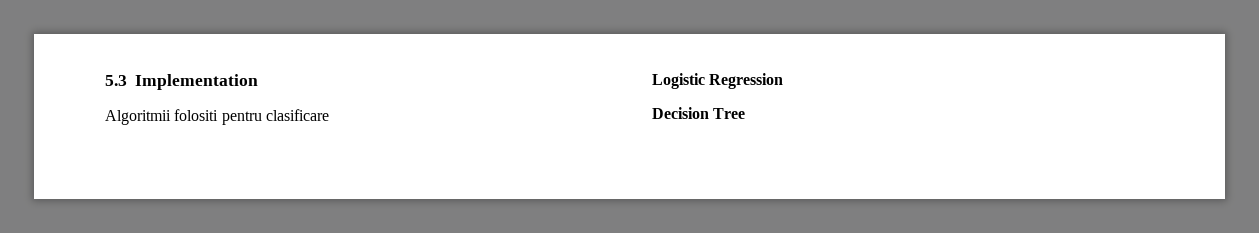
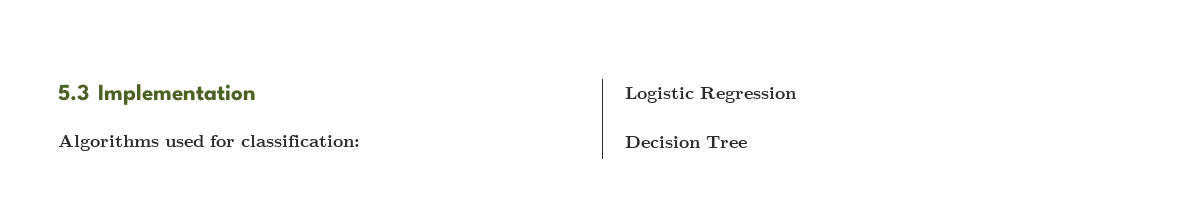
[105,109,329,125] Algoritmii folositi pentru clasificare -> [58,134,360,151] Algorithms used for classification:

